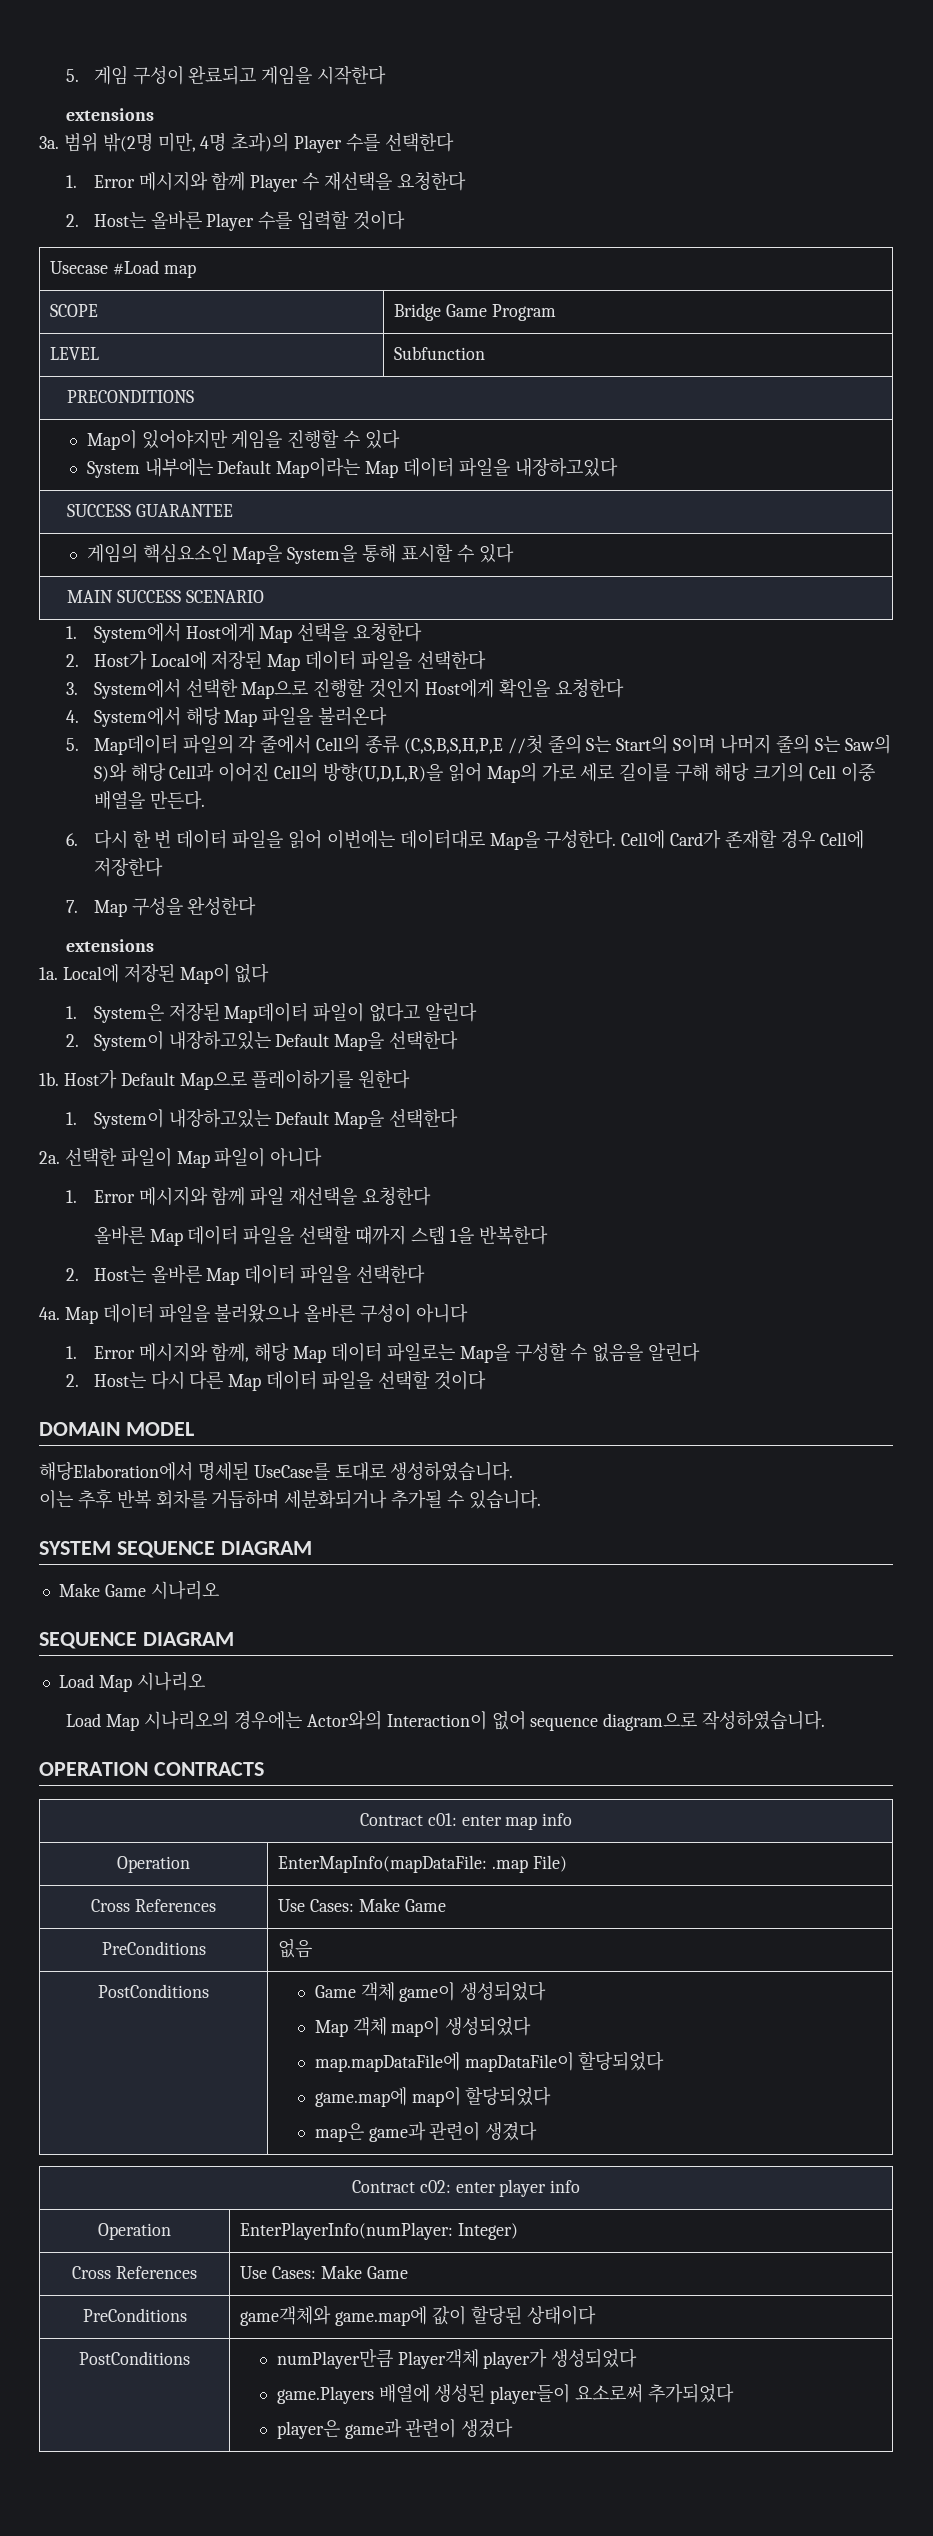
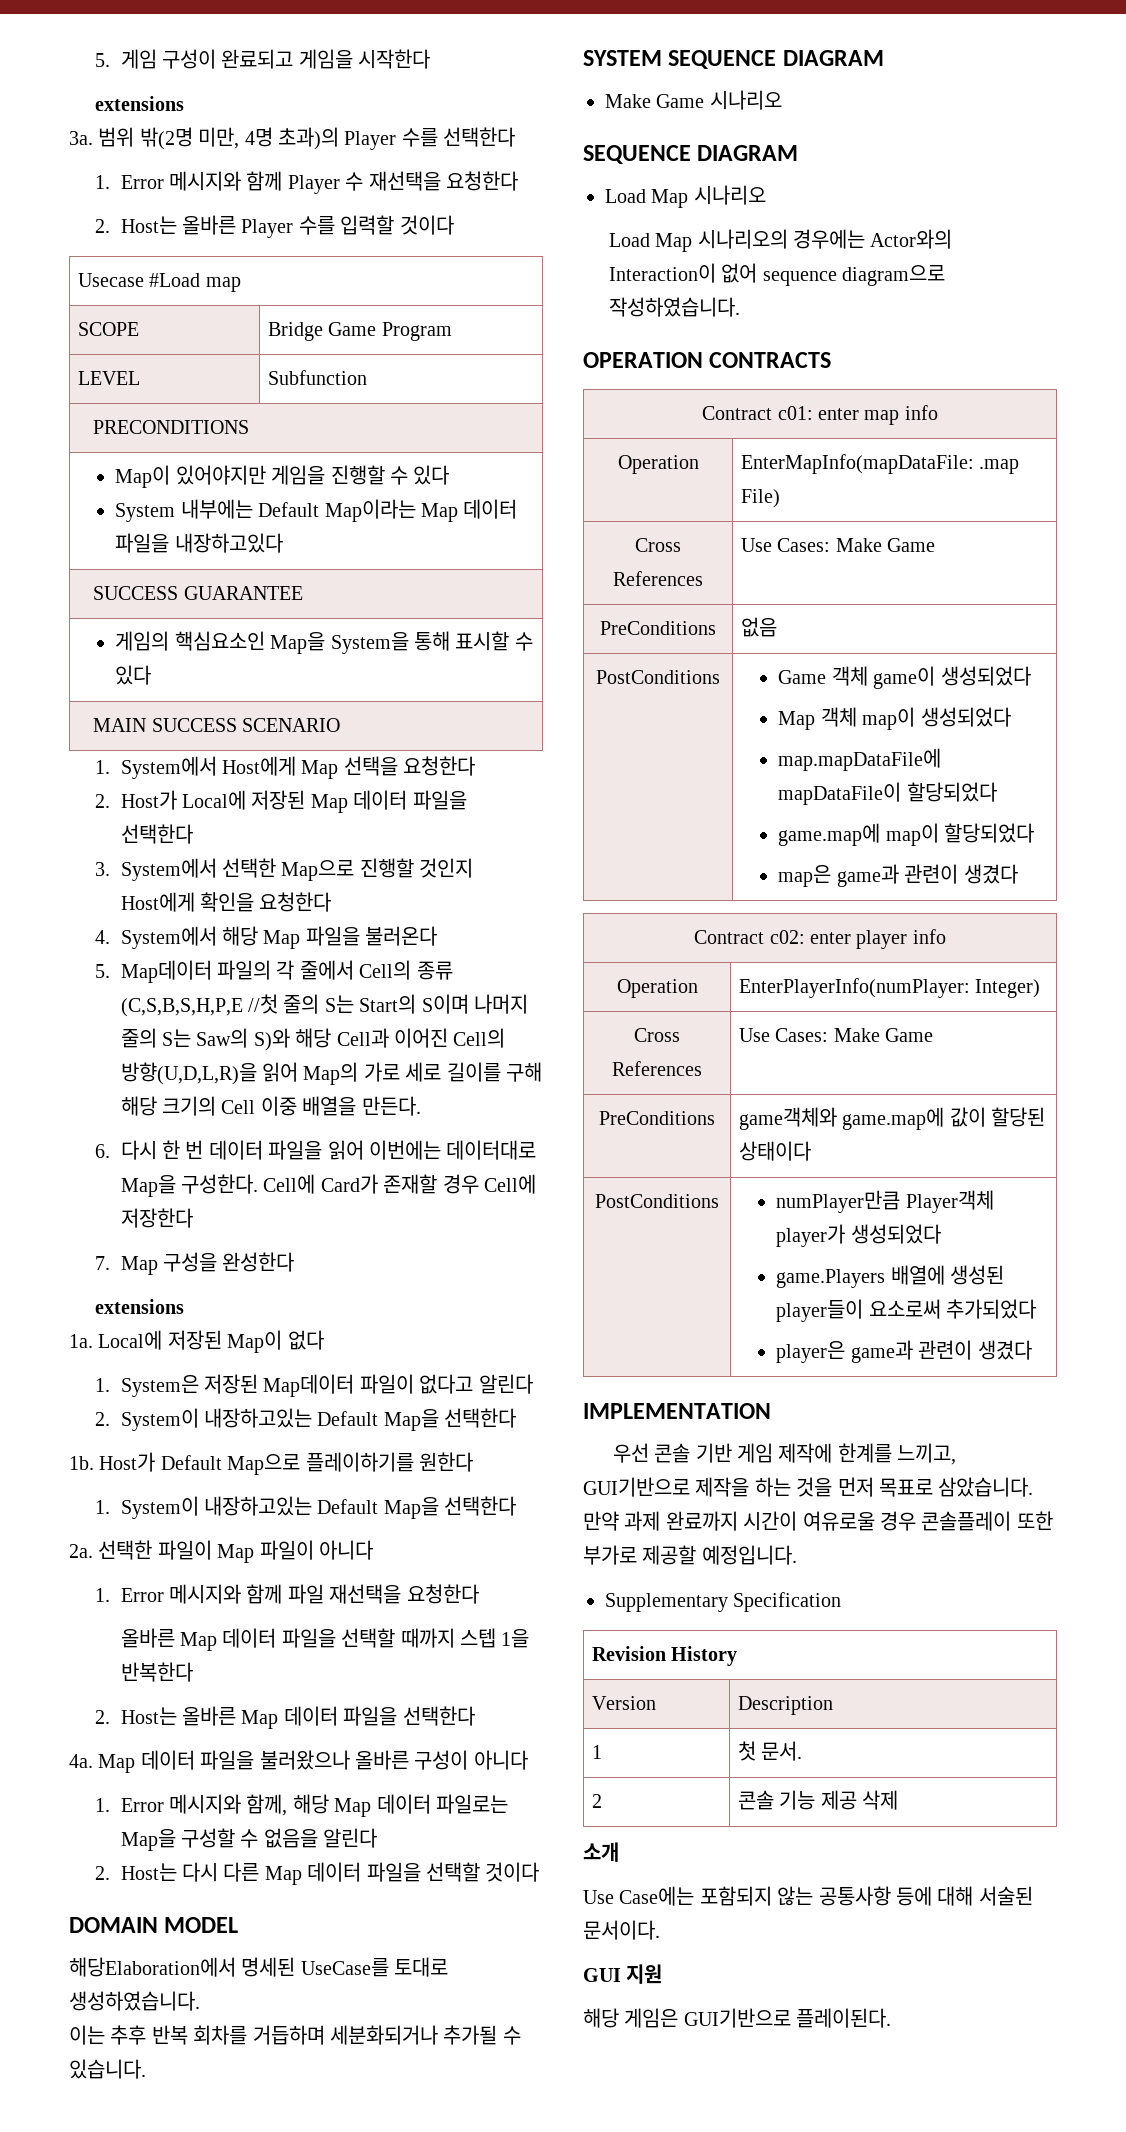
(514, 2428) none -> [583,1403,771,1419] [612,1443,957,1465] [583,1477,1034,1497] [583,1511,1053,1531] [583,1545,797,1565] [605,1592,842,1612] [591,1646,738,1666] [591,1696,656,1710] [737,1696,833,1715] [591,1745,602,1759] [737,1741,803,1761] [591,1794,602,1808] [737,1790,899,1810] [583,1842,619,1862] [583,1886,1033,1906] [583,1920,660,1940] [583,1964,663,1984] [583,2008,892,2028] // IMPLEMENTATION // 우선 콘솔 기반 게임 제작에 한계를 느끼고, GUI기반으로 제작을 하는 것을 먼저 목표로 삼았습니다. 만약 과제 완료까지 시간이 여유로울 경우 콘솔플레이 또한 부가로 제공할 예정입니다. // Supplementary Specification // Revision History // Version | Description // 1 | 첫 문서. // 2 | 콘솔 기능 제공 삭제 // 소개 // Use Case에는 포함되지 않는 공통사항 등에 대해 서술된 문서이다. // GUI 지원 // 해당 게임은 GUI기반으로 플레이된다.

